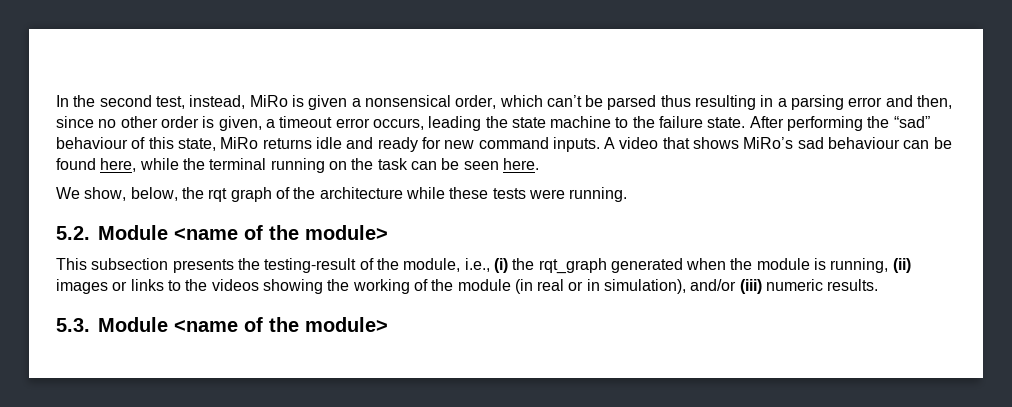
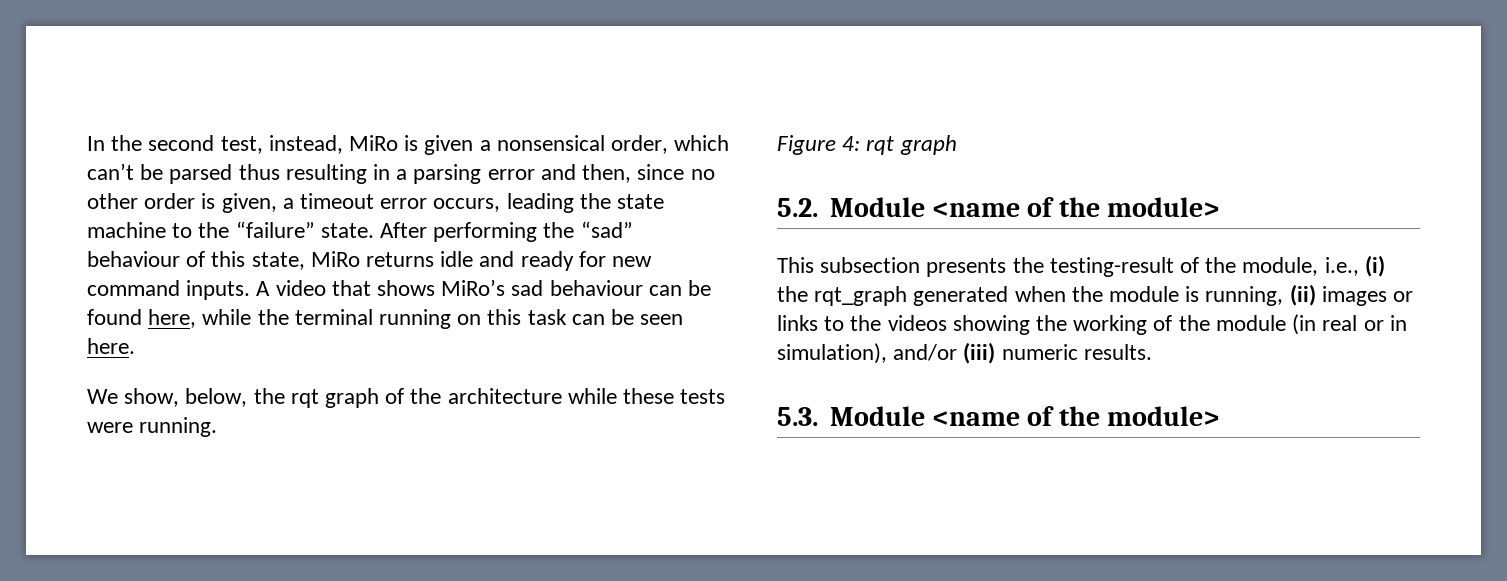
[659,116,704,128] failure -> [235,221,315,238] “failure”
[351,158,374,170] the -> [487,309,522,325] this
(628, 194) none -> [777,135,957,155] // Figure 4: rqt graph

